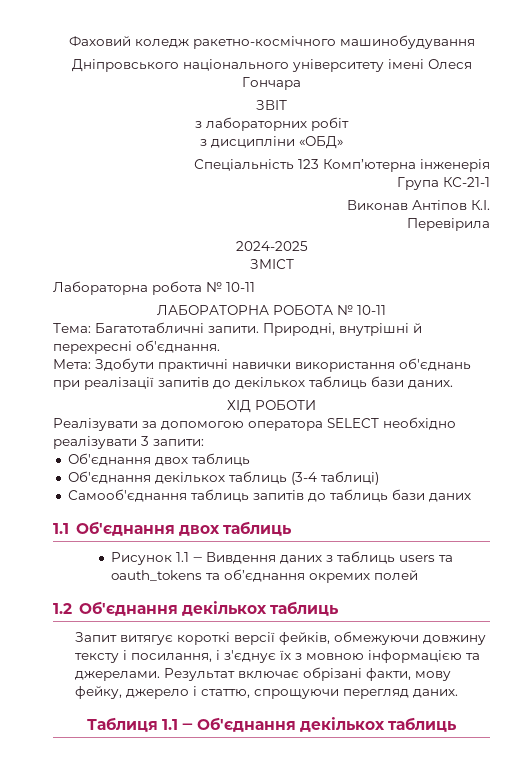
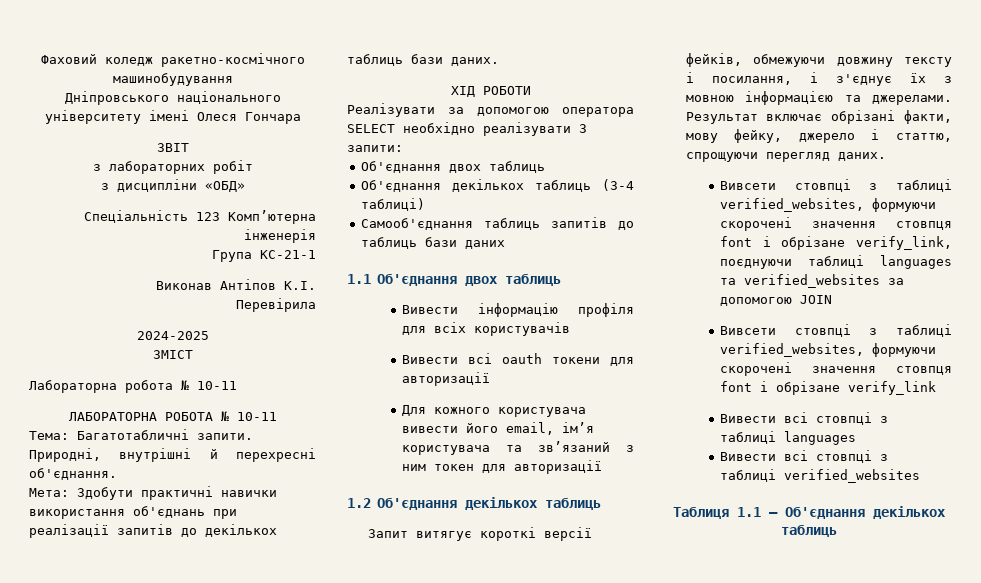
[110,551,453,565] [110,569,418,583] Рисунок 1.1 ‒ Вивдення даних з таблиць users та oauth_tokens та об’єднання окремих полей -> [402,303,634,317] [402,322,571,336] [402,353,634,366] [402,372,491,386] [402,405,587,417] [402,422,595,435] [402,441,634,455] [402,460,603,474] Вивести інформацію профіля для всіх користувачів // Вивести всі oauth токени для авторизації // Для кожного користувача вивести його email, ім’я користувача та зв’язаний з ним токен для авторизації
(458, 693) none -> [720,179,952,192] [720,198,937,212] [720,217,952,231] [720,236,952,250] [720,255,952,269] [720,274,905,288] [720,295,833,306] [720,324,952,337] [720,343,937,357] [720,362,952,376] [720,381,937,395] [720,412,889,425] [720,431,857,445] [720,450,889,463] [720,469,921,483] // Вивсети стовпці з таблиці verified_websites, формуючи скорочені значення стовпця font і обрізане verify_link, поєднуючи таблиці languages та verified_websites за допомогою JOIN // Вивсети стовпці з таблиці verified_websites, формуючи скорочені значення стовпця font і обрізане verify_link // Вивести всі стовпці з таблиці languages // Вивести всі стовпці з таблиці verified_websites

